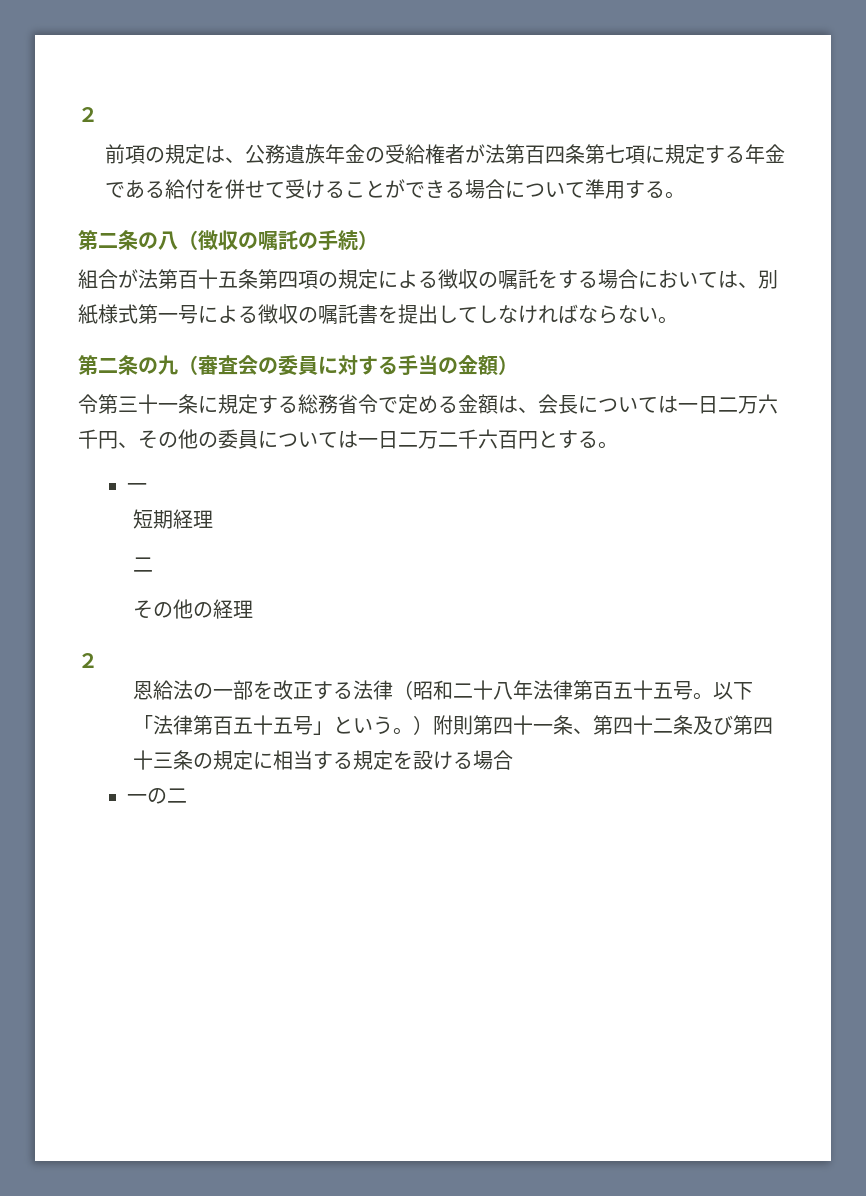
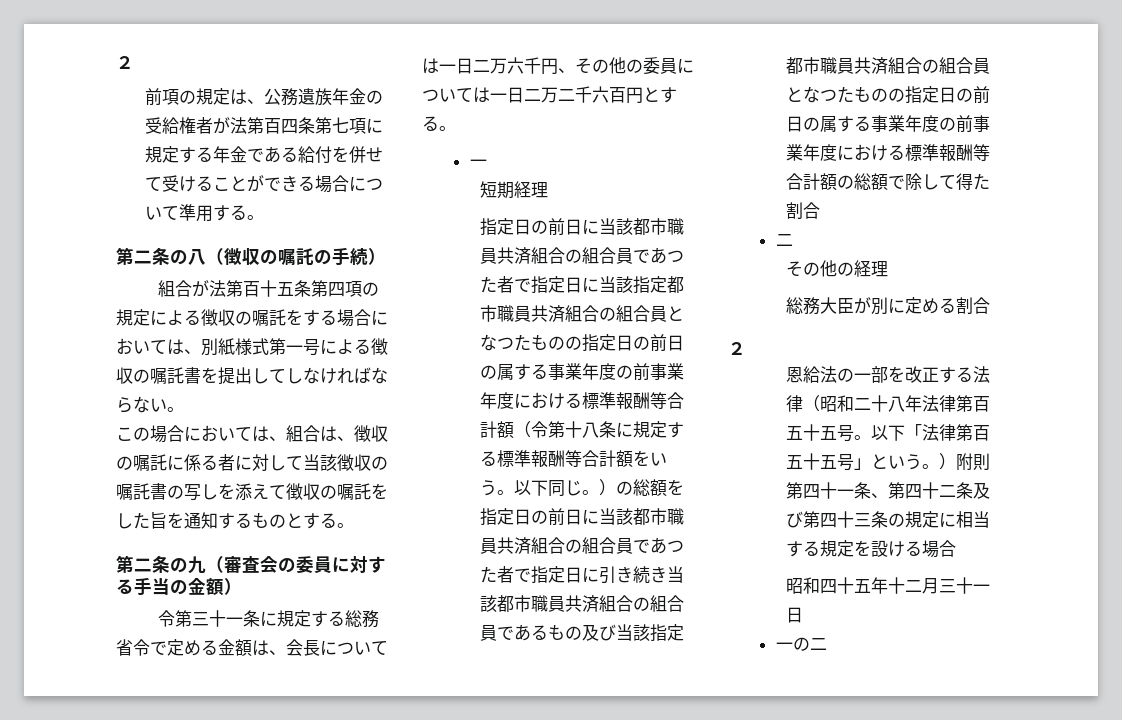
(678, 320) none -> [116,425,388,443] [116,454,388,471] [116,483,388,501] [116,512,354,529] // この場合においては、組合は、徴収の嘱託に係る者に対して当該徴収の嘱託書の写しを添えて徴収の嘱託をした旨を通知するものとする。
[132,557,153,572] [132,599,253,619] 二 // その他の経理 -> [479,218,684,236] [479,247,684,264] [479,276,684,294] [479,305,684,322] [479,334,684,352] [479,363,684,381] [479,392,684,409] [479,421,684,438] [479,450,667,467] [479,479,684,497] [479,508,684,526] [479,537,684,554] [479,566,684,584] [479,595,684,612] [479,624,684,642] [785,57,990,74] [785,86,990,104] [785,115,990,133] [785,144,990,161] [785,173,990,190] [785,202,820,219] [775,234,793,246] [785,260,888,277] [785,297,990,315] 指定日の前日に当該都市職員共済組合の組合員であつた者で指定日に当該指定都市職員共済組合の組合員となつたものの指定日の前日の属する事業年度の前事業年度における標準報酬等合計額（令第十八条に規定する標準報酬等合計額をいう。以下同じ。）の総額を指定日の前日に当該都市職員共済組合の組合員であつた者で指定日に引き続き当該都市職員共済組合の組合員であるもの及び当該指定都市職員共済組合の組合員となつたものの指定日の前日の属する事業年度の前事業年度における標準報酬等合計額の総額で除して得た割合 // 二 // その他の経理 // 総務大臣が別に定める割合
(513, 760) none -> [785,577,990,594] [785,607,803,623] // 昭和四十五年十二月三十一日

